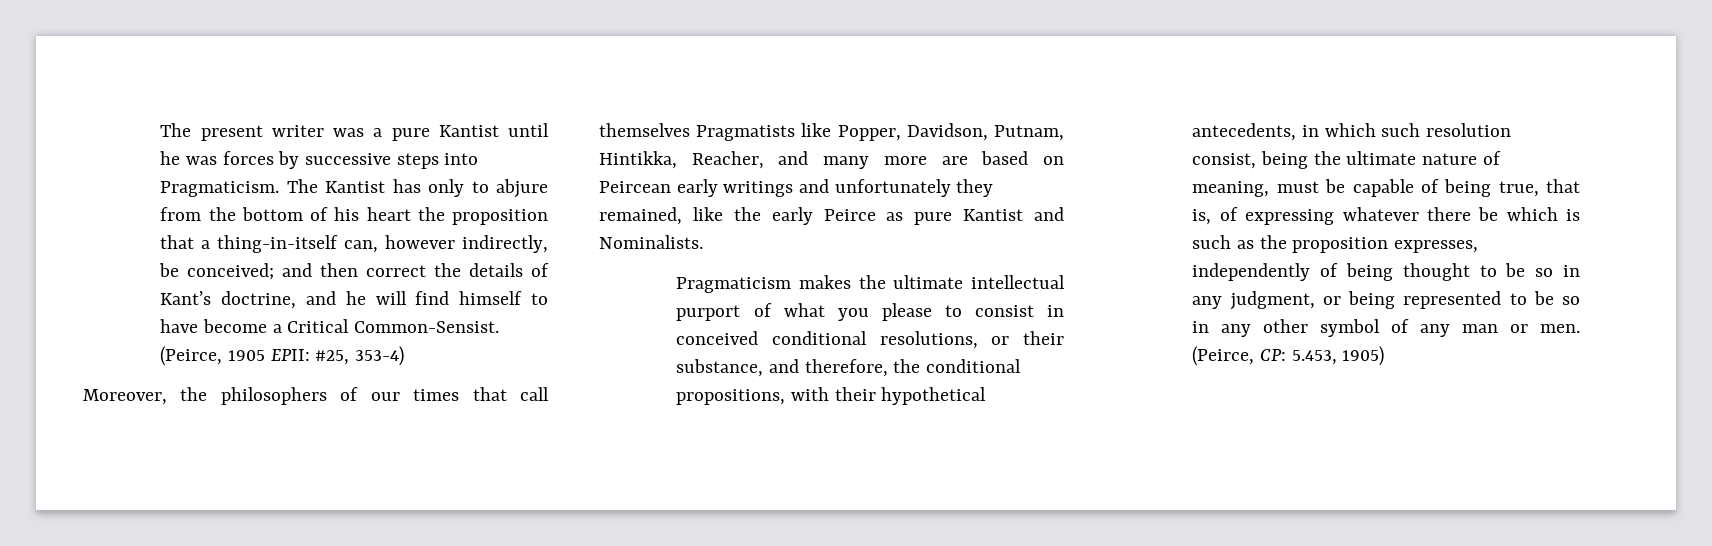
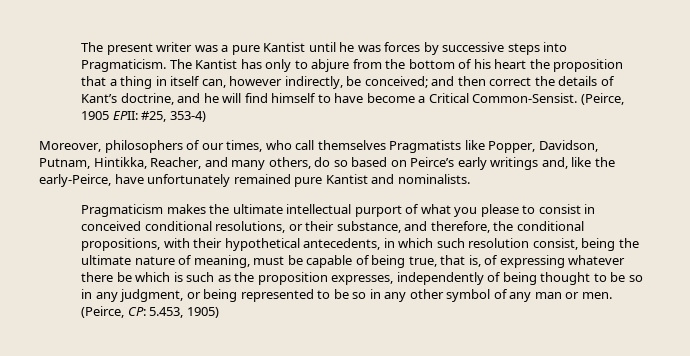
[217,235,339,253] thing-in-itself -> [120,76,201,89] thing in itself
[180,387,208,401] the -> (101, 146) none
[413,387,507,401] times that -> [226,140,292,152] times, who
[883,156,968,165] more are -> [268,157,348,169] others, do so
[599,181,671,193] Peircean -> [410,157,455,167] Peirce’s
[799,179,994,197] [599,207,904,225] and unfortunately they remained, like the early Peirce as -> [541,157,615,169] [39,174,291,187] and, like the early-Peirce, have unfortunately remained
[599,235,703,249] Nominalists. -> [397,174,470,184] nominalists.

